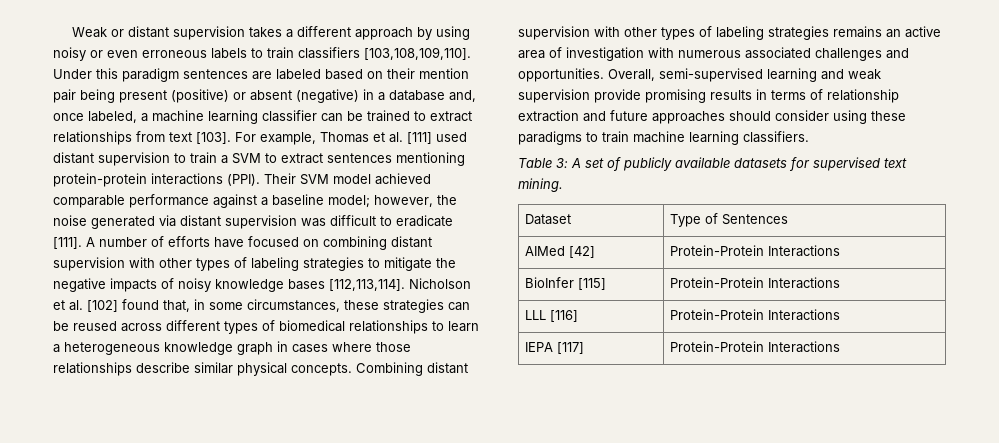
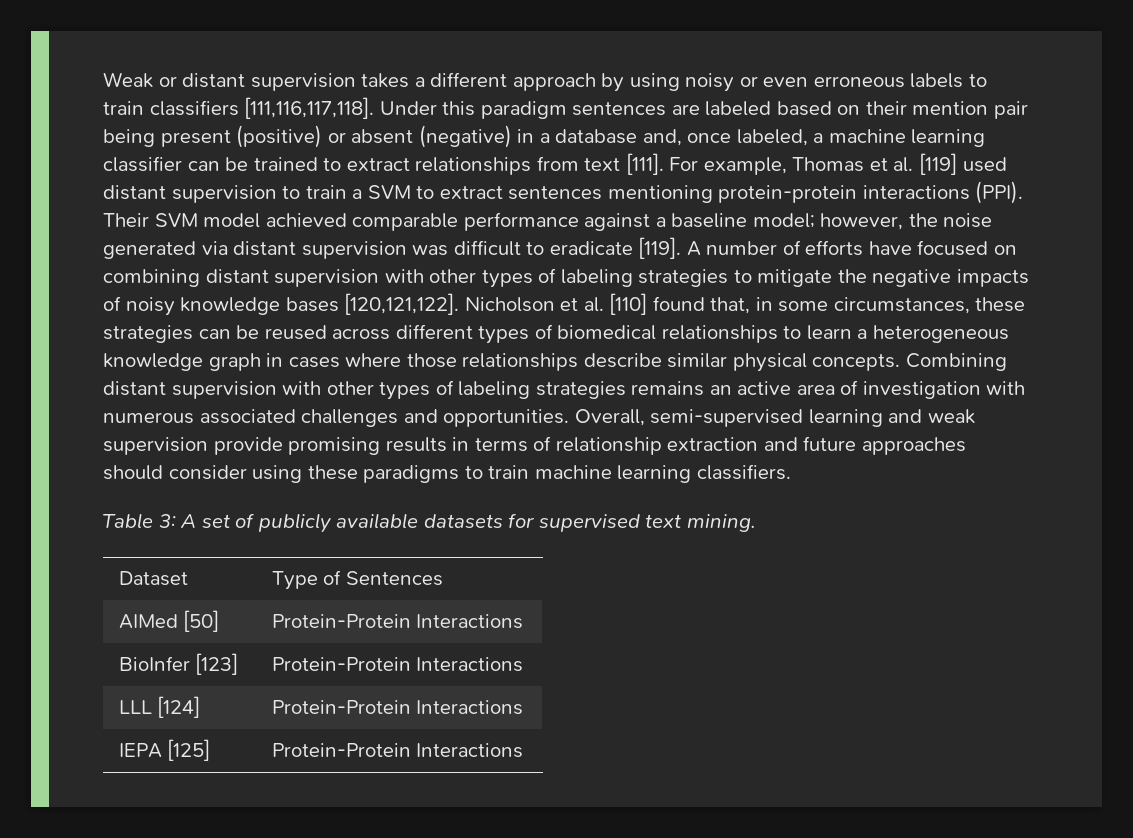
[364,47,471,60] [103,108,109,110]. -> [244,97,375,119] [111,116,117,118].
[196,132,231,144] [103]. -> [625,153,664,175] [111].
[407,132,432,144] [111] -> [919,153,958,175] [119]
[53,237,82,249] [111]. -> [638,237,682,259] [119].
[329,279,405,291] [112,113,114]. -> [344,293,460,315] [120,121,122].
[87,300,118,312] [102] -> [609,293,648,315] [110]
[568,246,595,258] [42] -> [183,610,220,632] [50]
[577,278,606,290] [115] -> [195,653,239,675] [123]
[549,310,578,322] [116] -> [157,696,201,718] [124]
[556,342,584,354] [117] -> [167,739,211,761] [125]

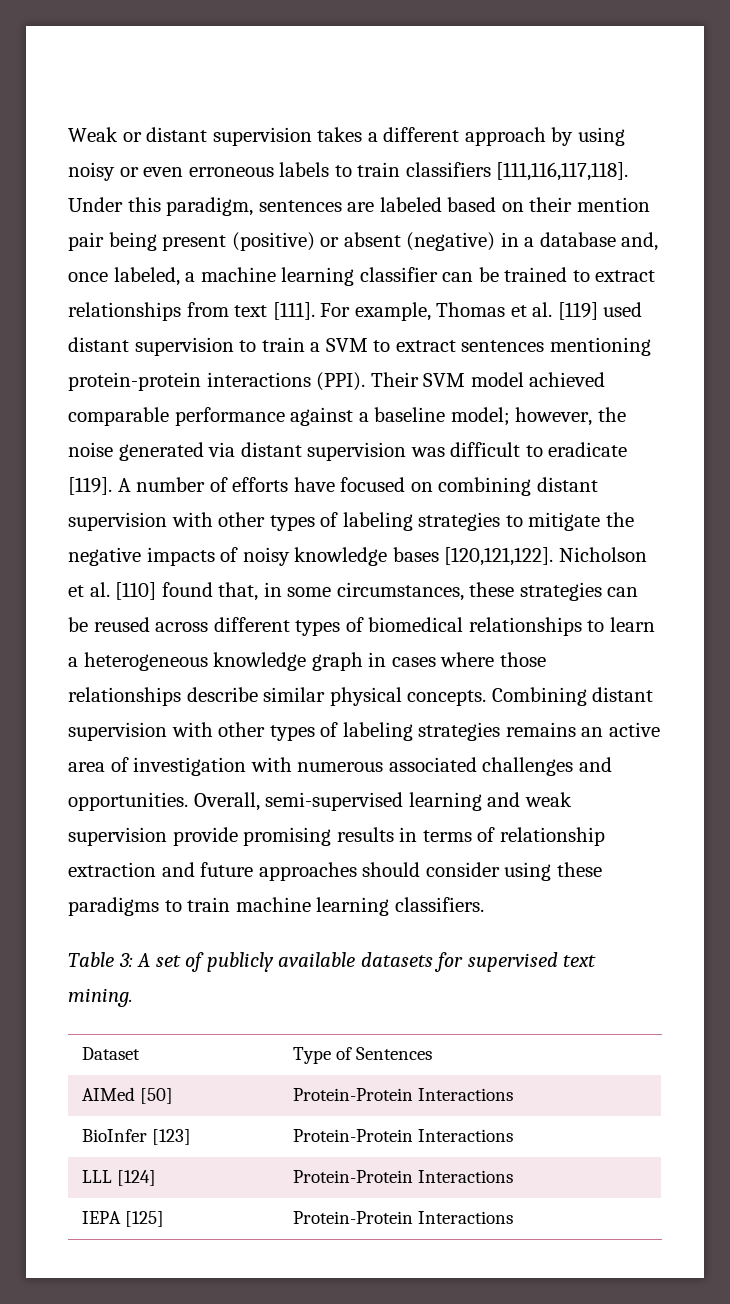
[480,101,567,119] paradigm -> [166,197,254,216] paradigm,

